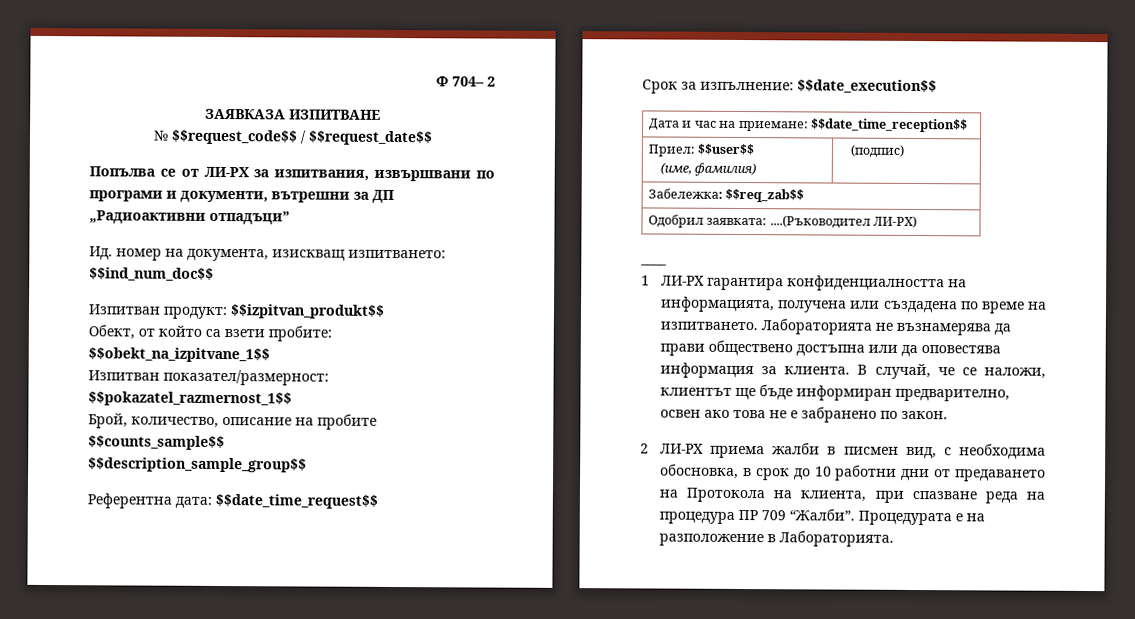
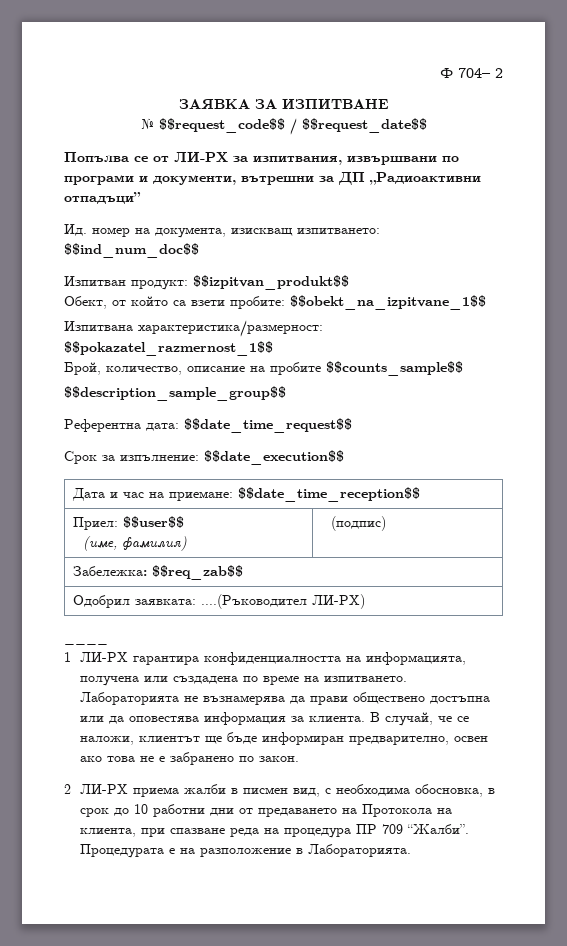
[205,108,286,120] ЗАЯВКАЗА -> [178,99,277,109] ЗАЯВКА ЗА
[88,369,329,386] Изпитван показател/размерност: -> [64,320,323,337] Изпитвана характеристика/размерност:

